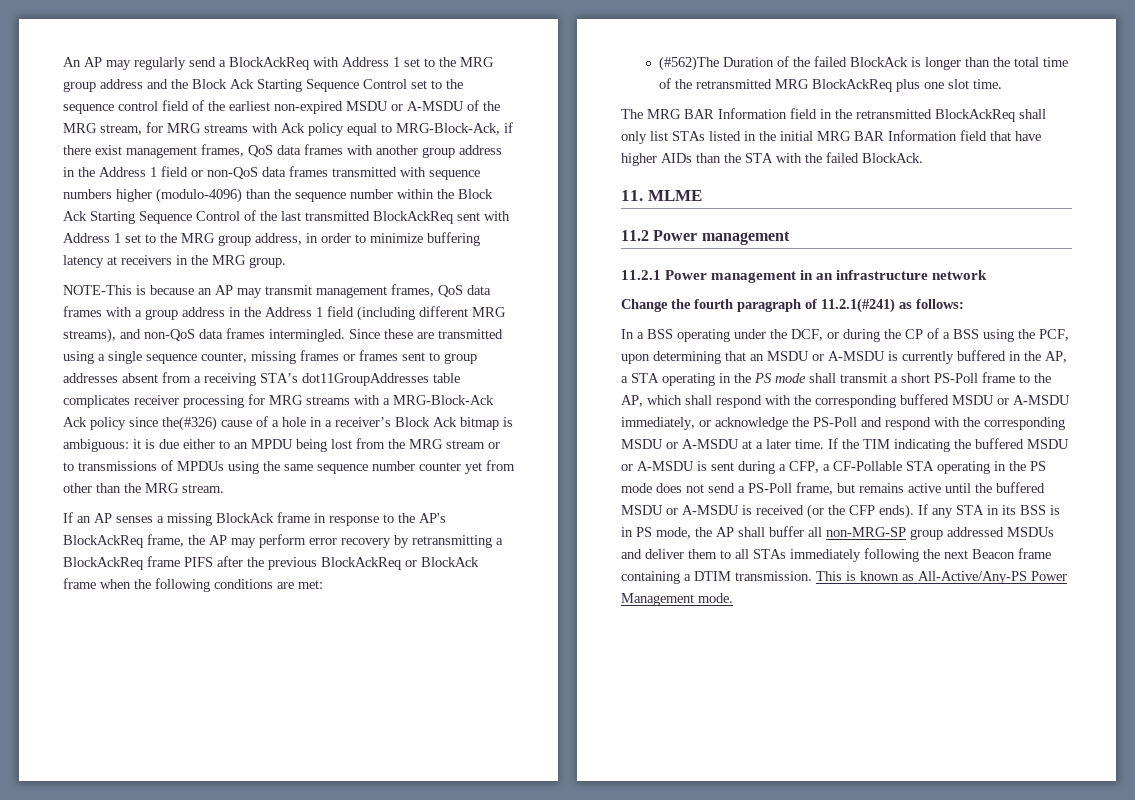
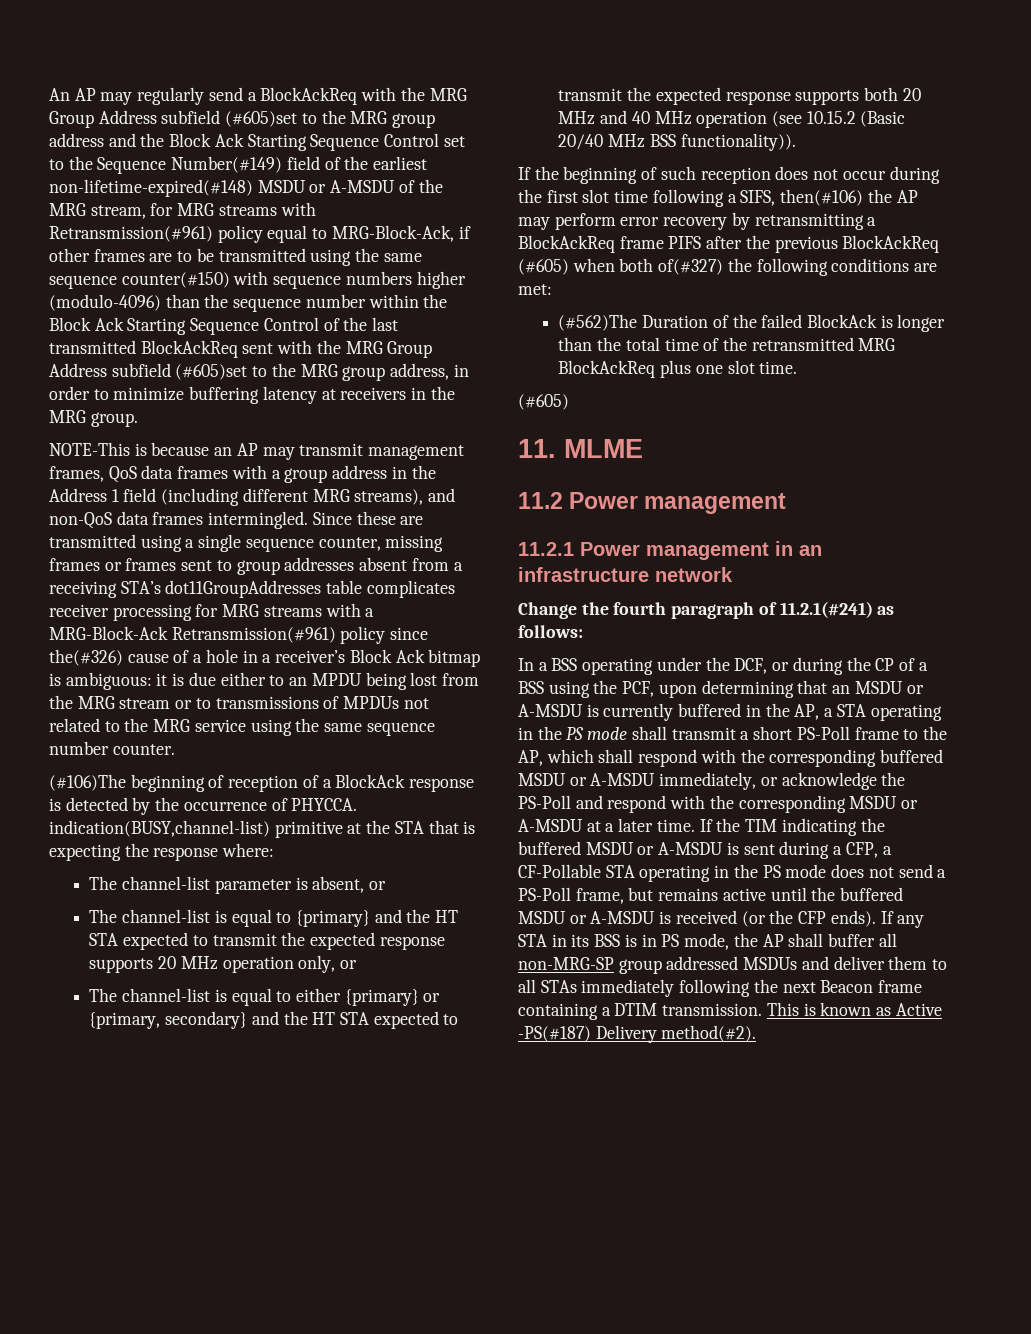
[342,57,420,67] Address 1 set -> [400,87,467,101] [49,110,298,128] the MRG Group Address subfield (#605)set
[63,101,158,114] sequence control -> [97,156,283,174] Sequence Number(#149)
[274,101,343,114] non-expired -> [49,179,253,197] non-lifetime-expired(#148)
[281,123,305,133] Ack -> [49,226,213,242] Retransmission(#961)
[63,144,502,158] [63,166,397,179] there exist management frames, QoS data frames with another group address in the Address 1 field or non-QoS data frames transmitted -> [49,248,422,266] [49,272,230,289] other frames are to be transmitted using the same sequence counter(#150)
[63,233,141,243] Address 1 set -> [316,340,433,358] [49,363,248,380] the MRG Group Address subfield (#605)set
[63,417,87,427] Ack -> [171,627,336,643] Retransmission(#961)
(224, 466) none -> [403,698,429,709] [49,718,246,732] not related to the MRG service
[419,460,515,474] [63,483,224,493] [63,512,446,526] [63,534,184,548] counter yet from other than the MRG stream. // If an AP senses a missing BlockAck frame in response to the AP's BlockAckReq frame, -> [112,744,175,755] [49,774,475,792] [49,797,358,815] [49,820,476,838] [49,843,275,861] [89,876,387,894] [89,909,459,927] [89,932,445,950] [89,955,358,973] [89,988,441,1006] [89,1011,459,1029] [558,87,921,105] [558,110,906,128] [558,133,796,151] [518,166,940,184] [518,189,864,207] counter. // (#106)The beginning of reception of a BlockAck response is detected by the occurrence of PHYCCA. indication(BUSY,channel-list) primitive at the STA that is expecting the response where: // The channel-list parameter is absent, or // The channel-list is equal to {primary} and the HT STA expected to transmit the expected response supports 20 MHz operation only, or // The channel-list is equal to either {primary} or {primary, secondary} and the HT STA expected to transmit the expected response supports both 20 MHz and 40 MHz operation (see 10.15.2 (Basic 20/40 MHz BSS functionality)). // If the beginning of such reception does not occur during the first slot time following a SIFS, then(#106)
[405,557,479,567] [63,578,131,589] or BlockAck frame when -> [518,258,724,275] (#605) when both of(#327)
[621,108,1046,122] [621,130,1041,144] [621,152,923,166] The MRG BAR Information field in the retransmitted BlockAckReq shall only list STAs listed in the initial MRG BAR Information field that have higher AIDs than the STA with the failed BlockAck. -> [518,394,569,410] (#605)
[918,571,1067,584] [621,593,733,606] All-Active/Any-PS Power Management mode. -> [895,1003,942,1016] [518,1025,757,1043] Active -PS(#187) Delivery method(#2).

